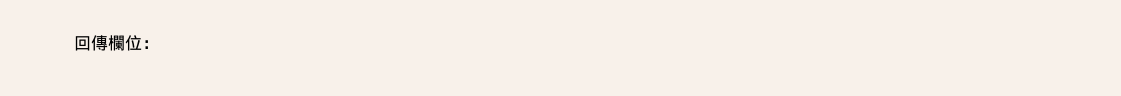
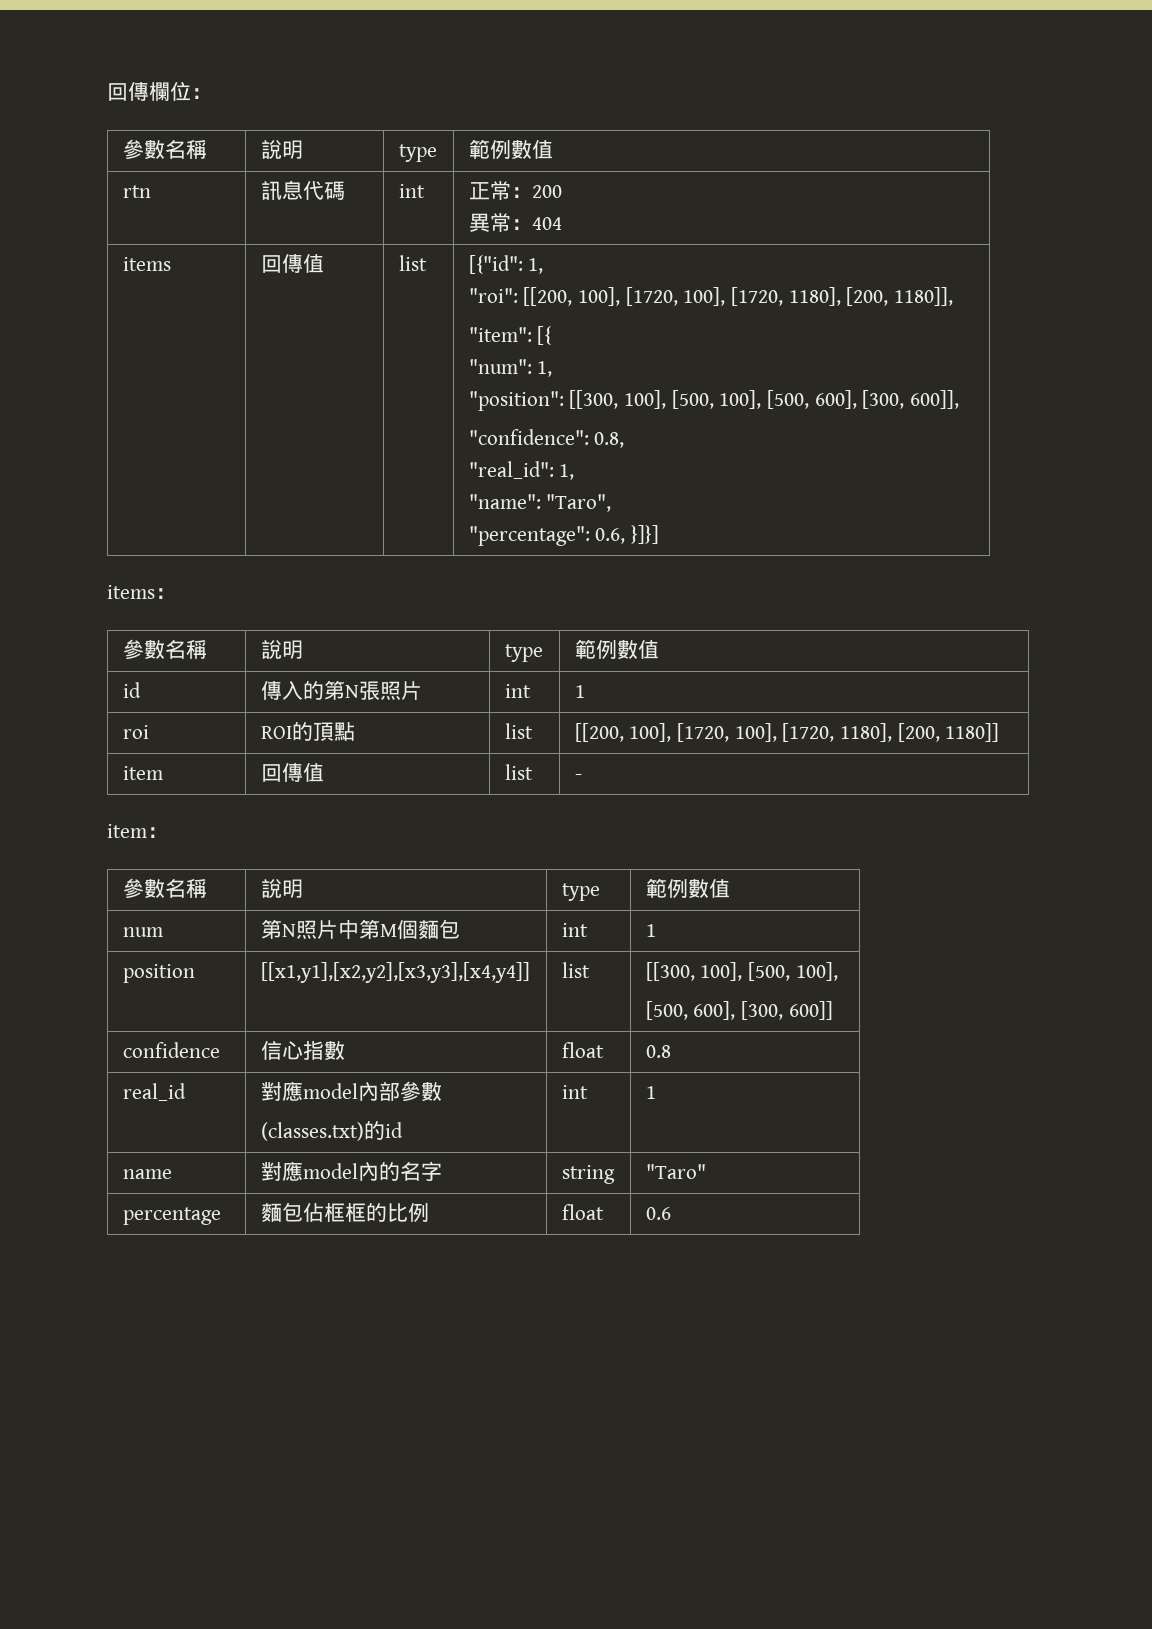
(159, 44) none -> [122,139,207,160] [260,140,303,159] [398,144,437,162] [468,139,553,160] [122,185,151,198] [260,180,345,200] [398,184,425,198] [468,181,562,200] [468,213,562,232] [122,257,171,271] [260,254,324,273] [398,255,427,271] [468,255,544,274] [468,287,953,306] [468,326,552,345] [468,359,553,377] [468,390,959,411] [468,429,625,448] [468,461,575,480] [468,494,612,512] [468,525,659,546] [107,585,176,599] [122,639,207,660] [260,640,303,659] [504,644,543,662] [574,639,659,660] [122,682,141,698] [260,680,422,700] [504,684,531,698] [574,685,585,698] [122,725,149,739] [260,722,355,741] [504,723,533,739] [574,723,1000,742] [122,766,163,780] [260,763,324,782] [504,764,533,780] [574,774,582,780] [107,824,168,838] [122,878,207,899] [260,879,303,898] [561,883,600,901] [645,878,730,899] [122,927,163,937] [260,919,460,940] [561,923,588,937] [645,924,656,937] [122,964,195,983] [260,962,530,983] [561,962,590,978] [645,962,838,981] [645,1001,833,1020] [122,1042,220,1058] [260,1041,345,1061] [561,1042,604,1058] [645,1045,671,1058] [122,1083,186,1101] [260,1081,442,1102] [260,1121,403,1141] [561,1085,588,1099] [645,1086,656,1099] [122,1169,172,1179] [260,1161,442,1181] [561,1165,615,1184] [645,1164,706,1179] [122,1207,221,1225] [260,1202,429,1223] [561,1204,604,1220] [645,1207,671,1220] // 參數名稱 | 說明 | type | 範例數值 // rtn | 訊息代碼 | int | 正常：200 // 異常：404 // items | 回傳值 | list | [{"id": 1, // "roi": [[200, 100], [1720, 100], [1720, 1180], [200, 1180]], // "item": [{ // "num": 1, // "position": [[300, 100], [500, 100], [500, 600], [300, 600]], // "confidence": 0.8, // "real_id": 1, // "name": "Taro", // "percentage": 0.6, }]}] // items： // 參數名稱 | 說明 | type | 範例數值 // id | 傳入的第N張照片 | int | 1 // roi | ROI的頂點 | list | [[200, 100], [1720, 100], [1720, 1180], [200, 1180]] // item | 回傳值 | list | - // item： // 參數名稱 | 說明 | type | 範例數值 // num | 第N照片中第M個麵包 | int | 1 // position | [[x1,y1],[x2,y2],[x3,y3],[x4,y4]] | list | [[300, 100], [500, 100], // [500, 600], [300, 600]] // confidence | 信心指數 | float | 0.8 // real_id | 對應model內部參數 // (classes.txt)的id | int | 1 // name | 對應model內的名字 | string | "Taro" // percentage | 麵包佔框框的比例 | float | 0.6

